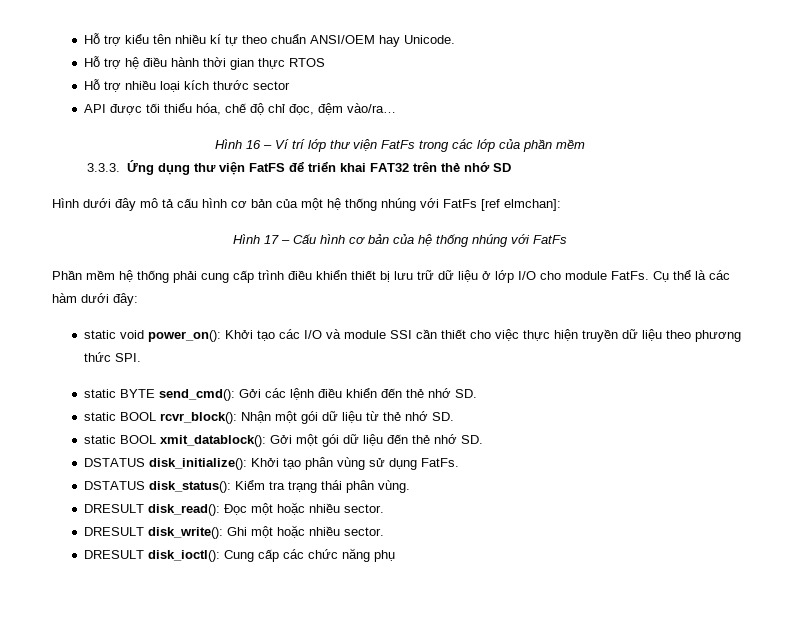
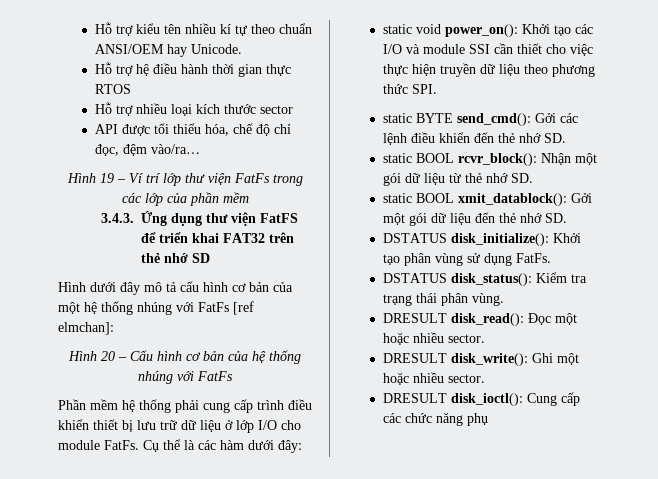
[246,140,261,149] 16 -> [99,173,114,183] 19
[87,163,121,172] 3.3.3. -> [100,213,134,223] 3.4.3.
[264,235,279,244] 17 -> [101,351,115,361] 20

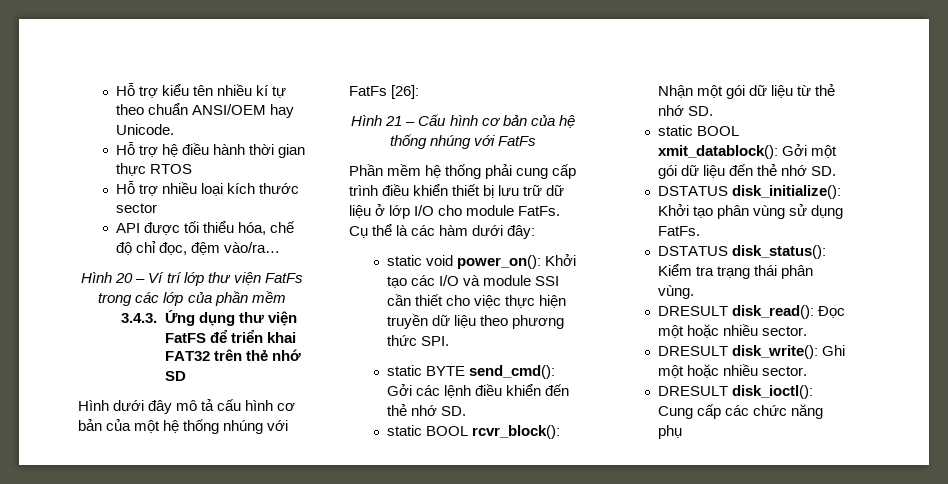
[99,173,114,183] 19 -> [115,273,134,283] 20
[233,301,254,315] [58,322,114,335] [68,351,115,361] [ref elmchan]: // Hình 20 -> [391,85,420,99] [351,115,403,126] [26]: // Hình 21

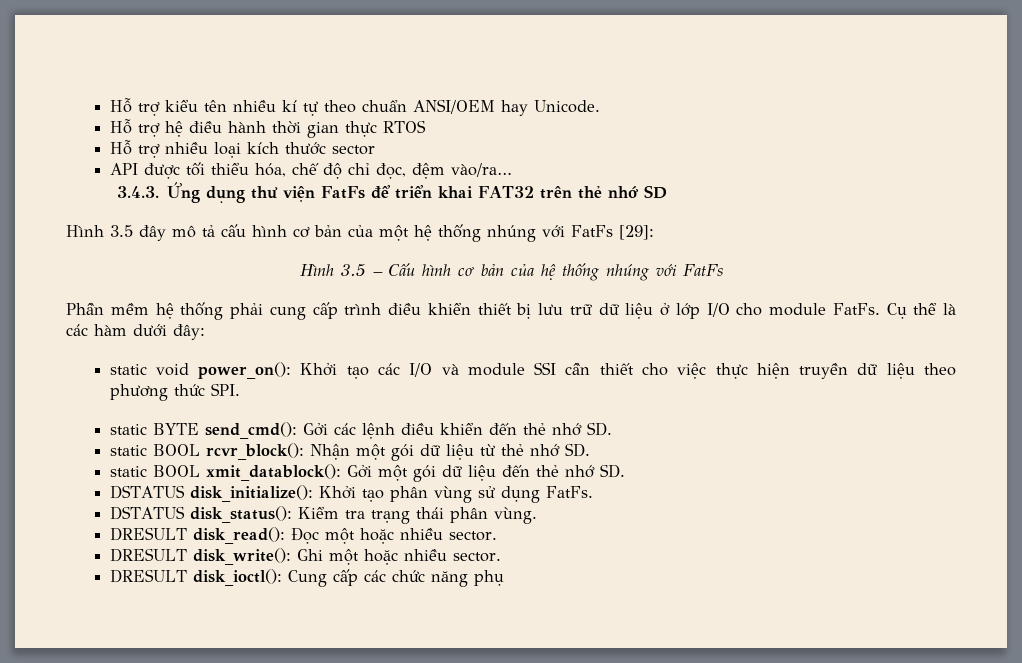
[81,272,303,286] [98,291,286,306] // Hình 20 – Ví trí lớp thư viện FatFs trong các lớp của phần mềm -> (512, 170) none
[164,333,206,343] FatFS -> [321,186,366,199] FatFs
[113,400,145,411] dưới -> [110,225,133,237] 3.5
[391,85,420,99] [351,115,403,126] [26]: // Hình 21 -> [619,225,654,240] [299,264,365,277] [29]: // Hình 3.5

